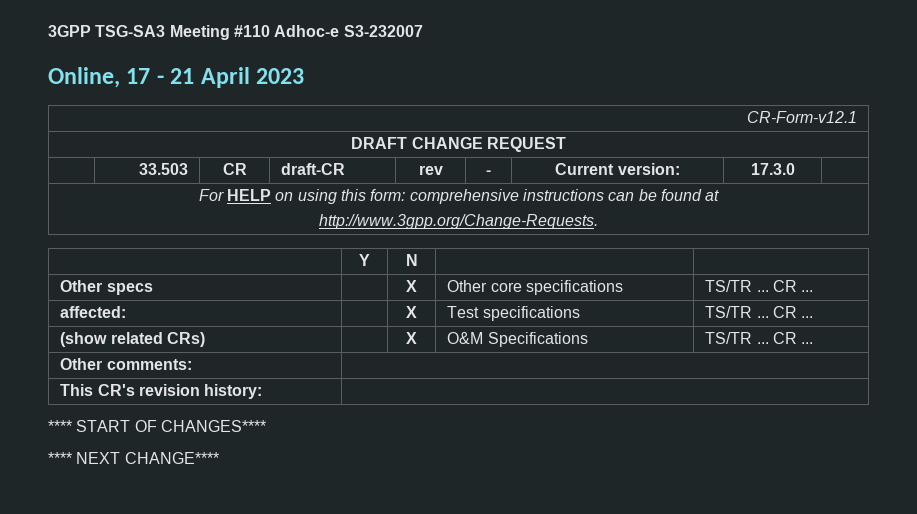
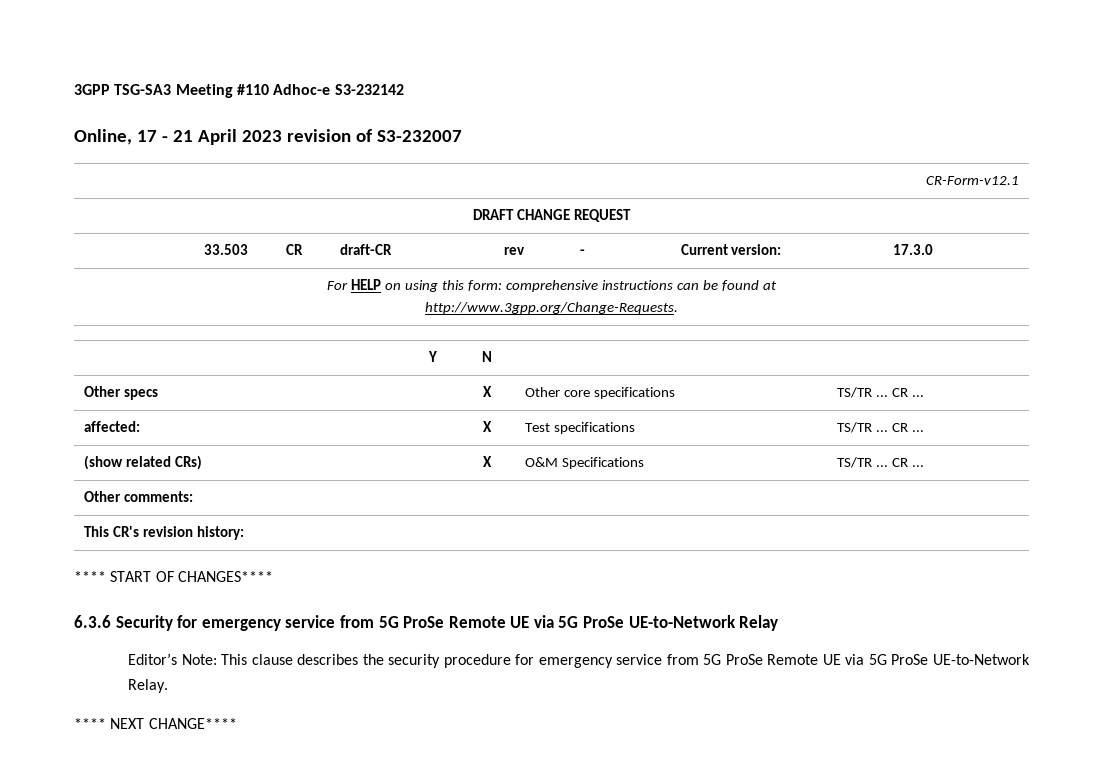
[343,25,423,37] S3-232007 -> [334,84,404,95] S3-232142
(305, 76) none -> [286,129,462,142] revision of S3-232007
(266, 426) none -> [74,615,779,631] [128,653,1031,668] [128,679,169,693] // 6.3.6 Security for emergency service from 5G ProSe Remote UE via 5G ProSe UE-to-Network Relay // Editor’s Note: This clause describes the security procedure for emergency service from 5G ProSe Remote UE via 5G ProSe UE-to-Network Relay.

